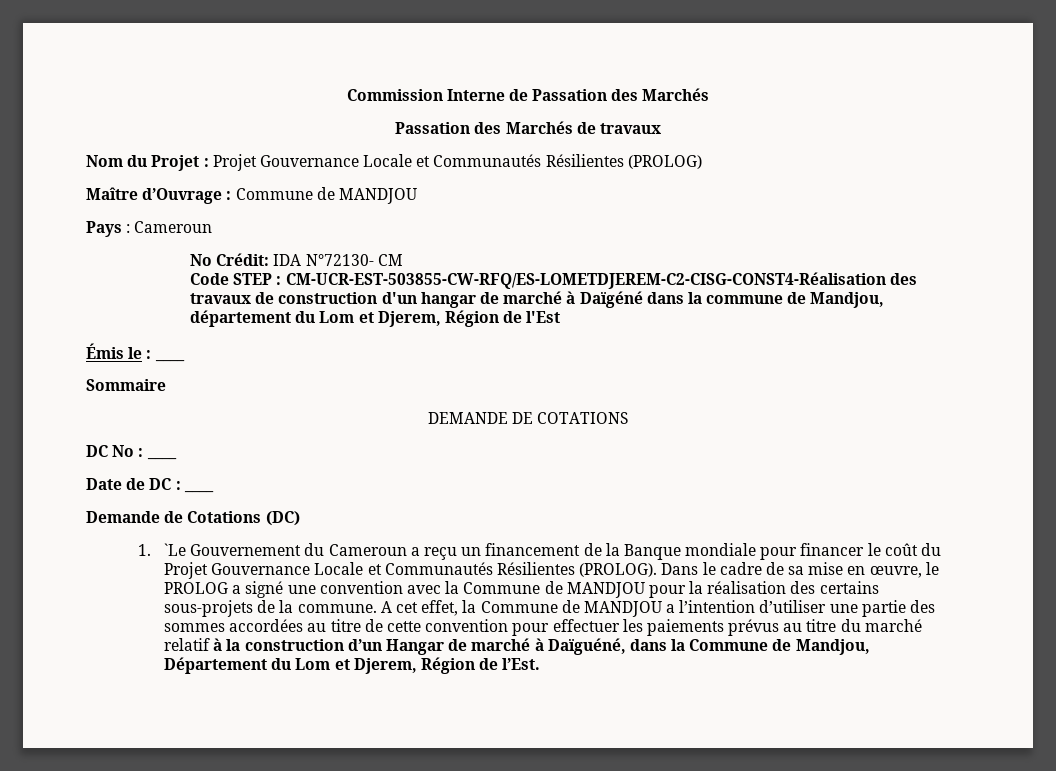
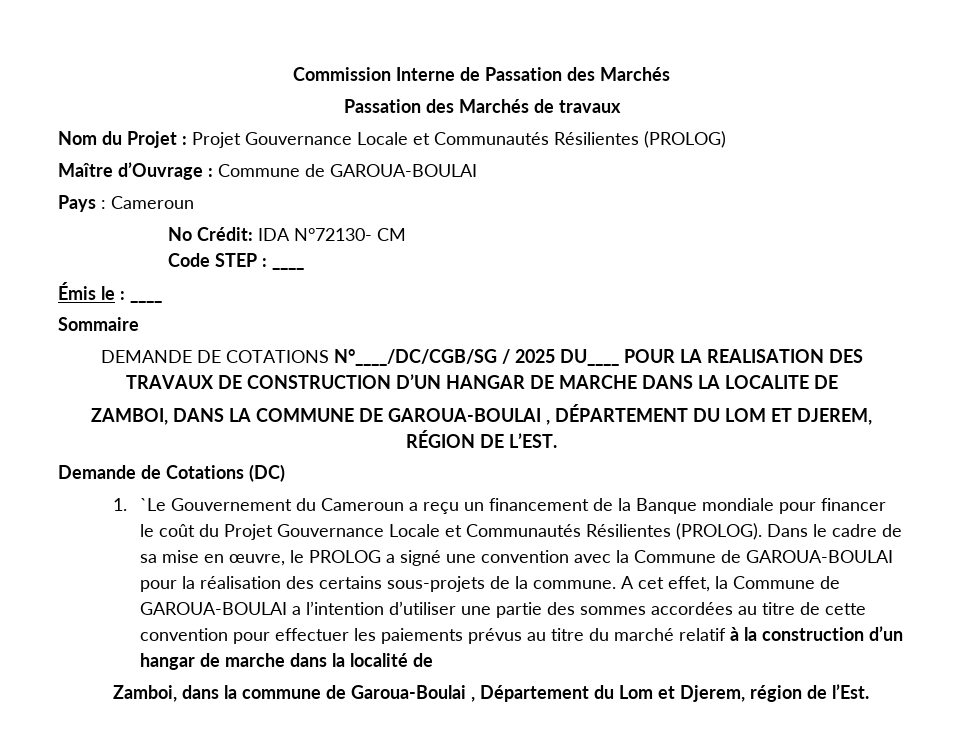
[338,188,417,204] MANDJOU -> [330,164,477,177] GAROUA-BOULAI
[285,272,917,289] [190,291,885,308] [190,310,561,327] CM-UCR-EST-503855-CW-RFQ/ES-LOMETDJEREM-C2-CISG-CONST4-Réalisation des travaux de construction d'un hangar de marché à Daïgéné dans la commune de Mandjou, département du Lom et Djerem, Région de l'Est -> [271,267,304,270] ____
[86,445,144,457] [146,457,177,460] [86,478,181,490] [183,490,214,493] // DC No : ____ // Date de DC : ____ -> [333,349,863,366] [125,374,838,389] [91,404,872,425] [406,430,557,448] N°____/DC/CGB/SG / 2025 DU____ POUR LA REALISATION DES TRAVAUX DE CONSTRUCTION D’UN HANGAR DE MARCHE DANS LA LOCALITE DE // ZAMBOI, DANS LA COMMUNE DE GAROUA-BOULAI , DÉPARTEMENT DU LOM ET DJEREM, RÉGION DE L’EST.
[566,582,645,598] MANDJOU -> [746,550,894,563] GAROUA-BOULAI
[583,601,662,617] MANDJOU -> [140,602,288,615] GAROUA-BOULAI
[385,638,870,655] Hangar de marché à Daïguéné, dans la Commune de Mandjou, -> [140,653,434,670] [112,685,475,702] hangar de marche dans la localité de // Zamboi, dans la commune de Garoua-Boulai ,
[420,657,475,674] Région -> [749,685,802,702] région

